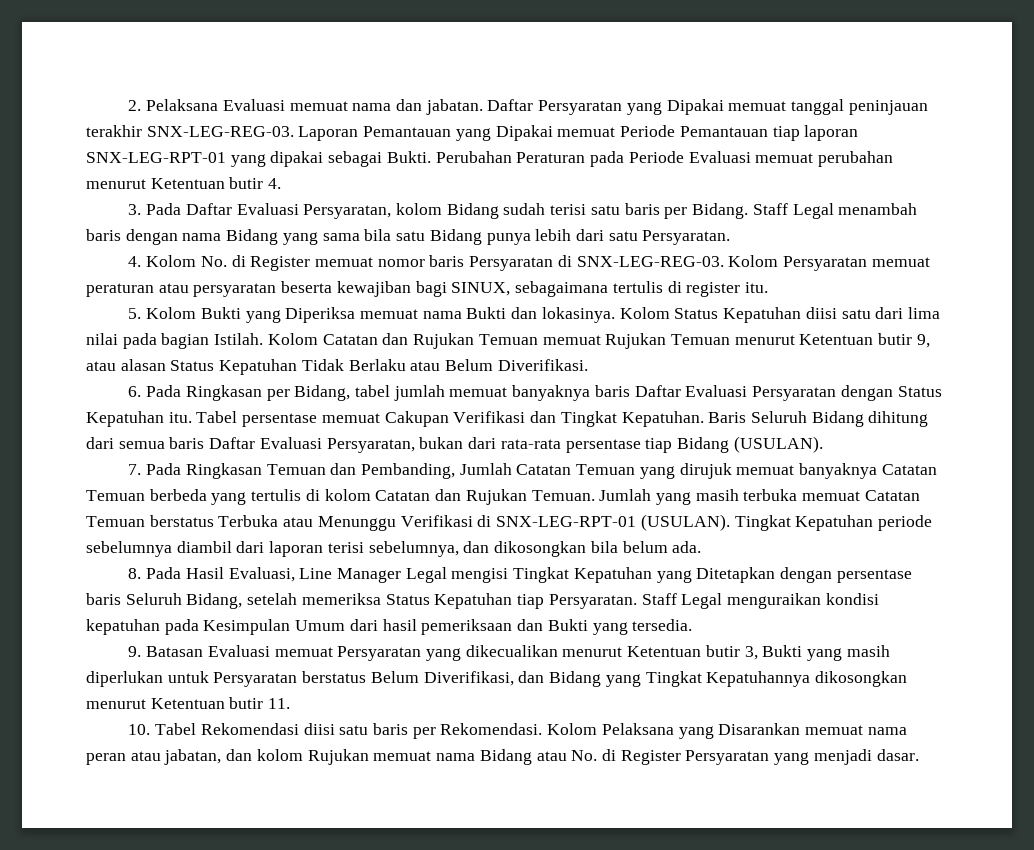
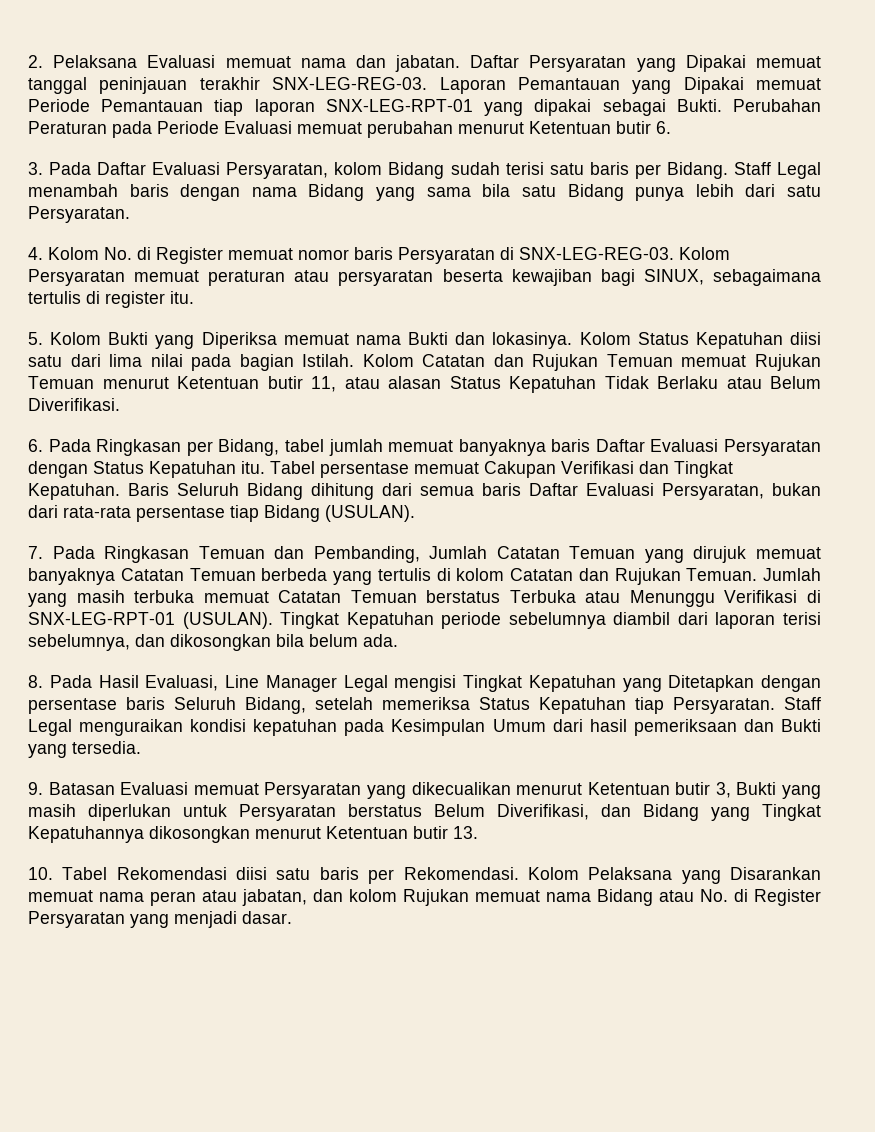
[268,178,282,189] 4. -> [656,121,671,134] 6.
[916,334,930,348] 9, -> [311,376,336,392] 11,
[268,698,291,709] 11. -> [453,826,478,839] 13.

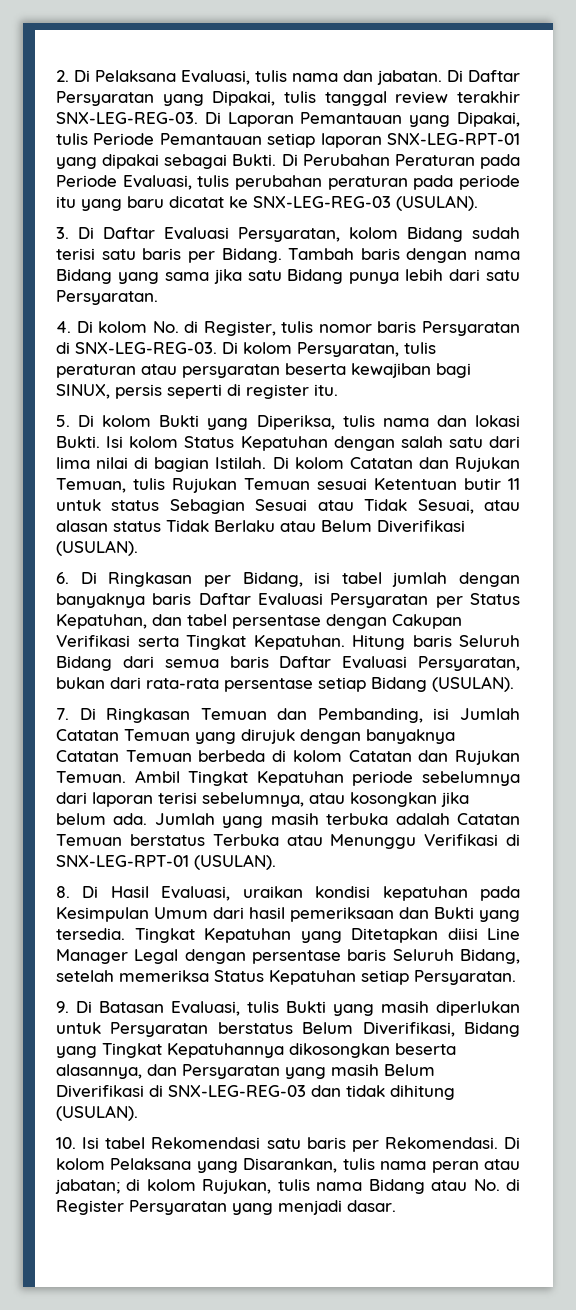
[53,55,291,68] Pelaksana Evaluasi memuat -> [74,70,287,85] Di Pelaksana Evaluasi, tulis
(461, 63) none -> [447,70,463,82] Di
[685,55,821,72] [28,77,188,94] Dipakai memuat tanggal peninjauan -> [212,91,449,106] Dipakai, tulis tanggal review
(428, 83) none -> [204,112,221,124] Di
[683,77,821,94] Dipakai memuat -> [457,112,520,127] [56,133,88,145] Dipakai, tulis
[214,99,244,116] tiap -> [267,133,316,148] setiap
(722, 105) none -> [281,154,298,166] Di
[224,121,671,138] Evaluasi memuat perubahan menurut Ketentuan butir 6. -> [122,175,520,190] [56,195,478,211] Evaluasi, tulis perubahan peraturan pada periode itu yang baru dicatat ke SNX-LEG-REG-03 (USULAN).
[49,162,92,175] Pada -> [78,227,94,239] Di
[733,162,821,179] [28,184,118,197] Staff Legal menambah -> [288,248,355,260] Tambah
[482,184,511,197] bila -> [213,269,242,284] jika
[48,247,293,264] Kolom No. di Register memuat -> [76,321,314,336] Di kolom No. di Register, tulis
[679,247,730,260] [28,269,200,286] Kolom Persyaratan memuat -> [222,342,436,357] Di kolom Persyaratan, tulis
[712,269,821,286] [28,291,81,304] sebagaimana tertulis -> [115,384,222,399] persis seperti
[50,332,822,349] Kolom Bukti yang Diperiksa memuat nama Bukti dan lokasinya. Kolom Status Kepatuhan diisi -> [78,415,520,430] [56,436,443,451] Di kolom Bukti yang Diperiksa, tulis nama dan lokasi Bukti. Isi kolom Status Kepatuhan dengan salah
[191,354,232,371] pada -> [134,457,149,469] di
[362,354,822,371] [28,376,596,393] Kolom Catatan dan Rujukan Temuan memuat Rujukan Temuan menurut Ketentuan butir 11, atau alasan Status Kepatuhan -> [272,457,520,472] [56,478,520,493] [56,499,520,514] [56,520,161,532] Di kolom Catatan dan Rujukan Temuan, tulis Rujukan Temuan sesuai Ketentuan butir 11 untuk status Sebagian Sesuai atau Tidak Sesuai, atau alasan status
[28,398,120,411] [28,439,91,452] Diverifikasi. // 6. Pada -> [377,520,465,533] [56,540,138,556] [56,572,97,584] Diverifikasi (USULAN). // 6. Di
(280, 447) none -> [314,572,331,584] isi
[388,440,454,452] memuat -> [459,572,520,587] dengan
[28,461,479,478] dengan Status Kepatuhan itu. Tabel persentase memuat -> [435,593,520,608] [56,614,387,629] per Status Kepatuhan, dan tabel persentase dengan
[639,461,669,474] dan -> [137,636,179,647] serta
[128,483,169,496] Baris -> [352,635,452,650] Hitung baris
[311,483,374,500] dihitung -> (112, 663) none
[230,505,259,522] tiap -> [318,677,366,692] setiap
[52,546,95,559] Pada -> [79,708,96,720] Di
(420, 554) none -> [433,708,450,720] isi
[755,547,821,559] memuat -> [300,729,361,744] dengan
[333,568,431,585] yang tertulis -> (266, 756) none
(758, 574) none -> [134,770,520,786] [56,792,469,807] [56,813,148,825] Ambil Tingkat Kepatuhan periode sebelumnya dari laporan terisi sebelumnya, atau kosongkan jika belum ada.
[203,591,269,603] memuat -> [395,813,450,825] adalah
[280,612,821,629] [28,634,398,651] Tingkat Kepatuhan periode sebelumnya diambil dari laporan terisi sebelumnya, dan dikosongkan bila belum ada. -> (276, 862) none
[49,675,92,688] Pada -> [82,886,99,898] Di
[225,675,821,692] [28,697,821,714] [28,719,184,736] Line Manager Legal mengisi Tingkat Kepatuhan yang Ditetapkan dengan persentase baris Seluruh Bidang, setelah memeriksa Status Kepatuhan tiap Persyaratan. Staff Legal menguraikan -> [242,886,303,898] uraikan
[28,782,731,799] // 9. Batasan Evaluasi memuat Persyaratan yang dikecualikan menurut Ketentuan butir 3, -> [134,928,520,943] [56,949,520,964] [56,970,516,985] [56,1001,279,1016] Tingkat Kepatuhan yang Ditetapkan diisi Line Manager Legal dengan persentase baris Seluruh Bidang, setelah memeriksa Status Kepatuhan setiap Persyaratan. // 9. Di Batasan Evaluasi, tulis
[601,804,631,817] dan -> (455, 1029) none
[255,826,478,839] [28,867,822,884] [28,889,540,906] menurut Ketentuan butir 13. // 10. Tabel Rekomendasi diisi satu baris per Rekomendasi. Kolom Pelaksana yang Disarankan memuat nama peran atau jabatan, dan kolom Rujukan memuat -> [395,1043,456,1055] [56,1064,435,1079] [56,1085,455,1100] [56,1105,138,1121] [56,1137,520,1152] [56,1158,520,1173] [55,1179,310,1194] beserta alasannya, dan Persyaratan yang masih Belum Diverifikasi di SNX-LEG-REG-03 dan tidak dihitung (USULAN). // 10. Isi tabel Rekomendasi satu baris per Rekomendasi. Di kolom Pelaksana yang Disarankan, tulis nama peran atau jabatan; di kolom Rujukan, tulis

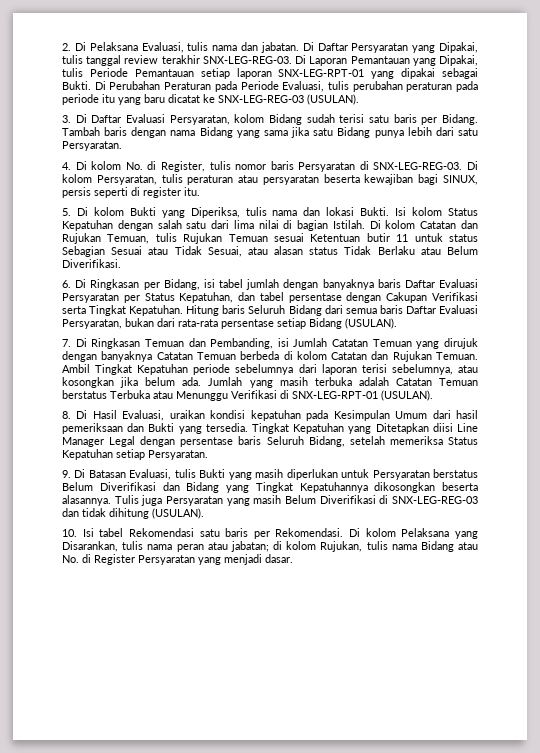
[377,520,465,533] [56,540,138,556] Diverifikasi (USULAN). -> [62,259,121,268] Diverifikasi.
[362,1022,455,1037] Diverifikasi, -> [99,482,180,491] Diverifikasi dan
[56,1064,177,1079] alasannya, dan -> [62,495,163,506] alasannya. Tulis juga

